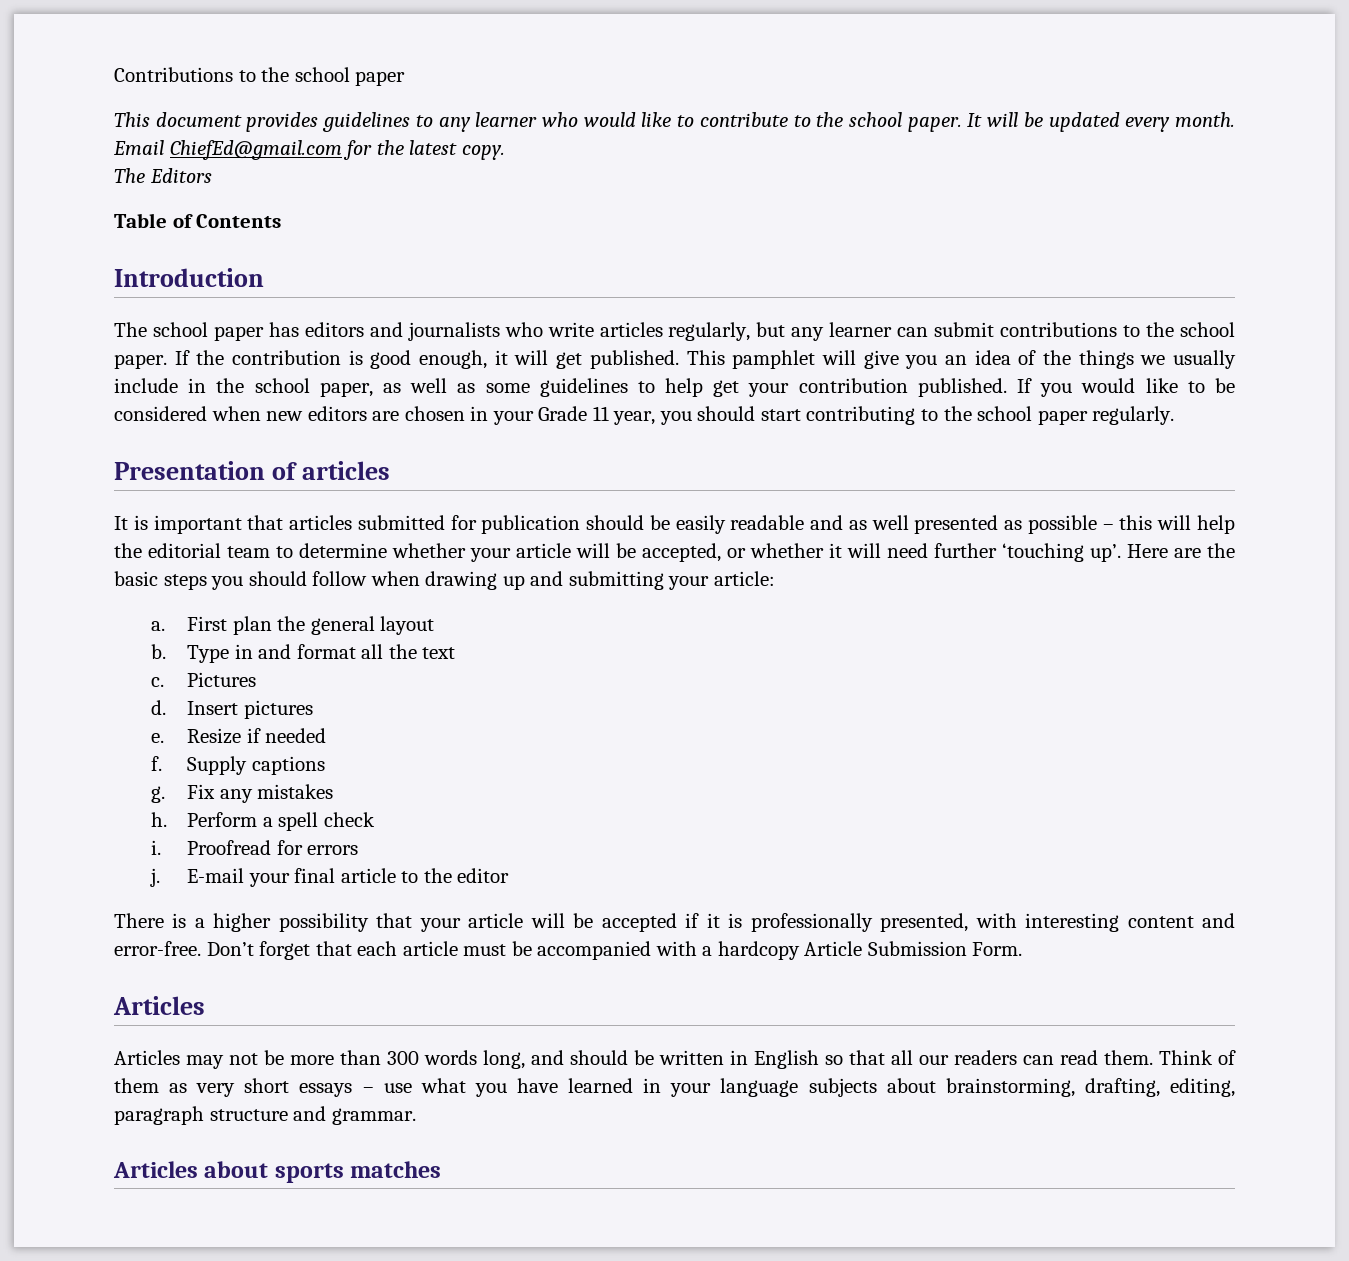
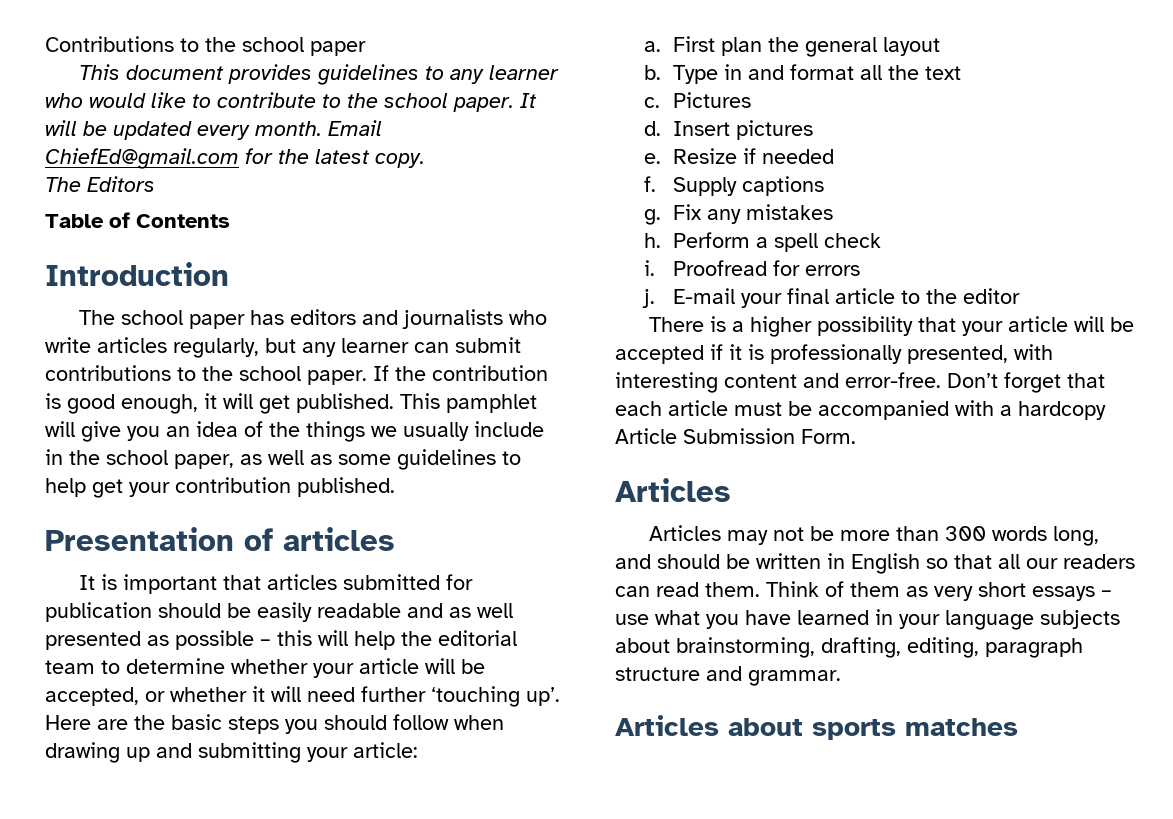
[1017,378,1235,397] [114,406,1175,425] If you would like to be considered when new editors are chosen in your Grade 11 year, you should start contributing to the school paper regularly. -> (395, 487) none

